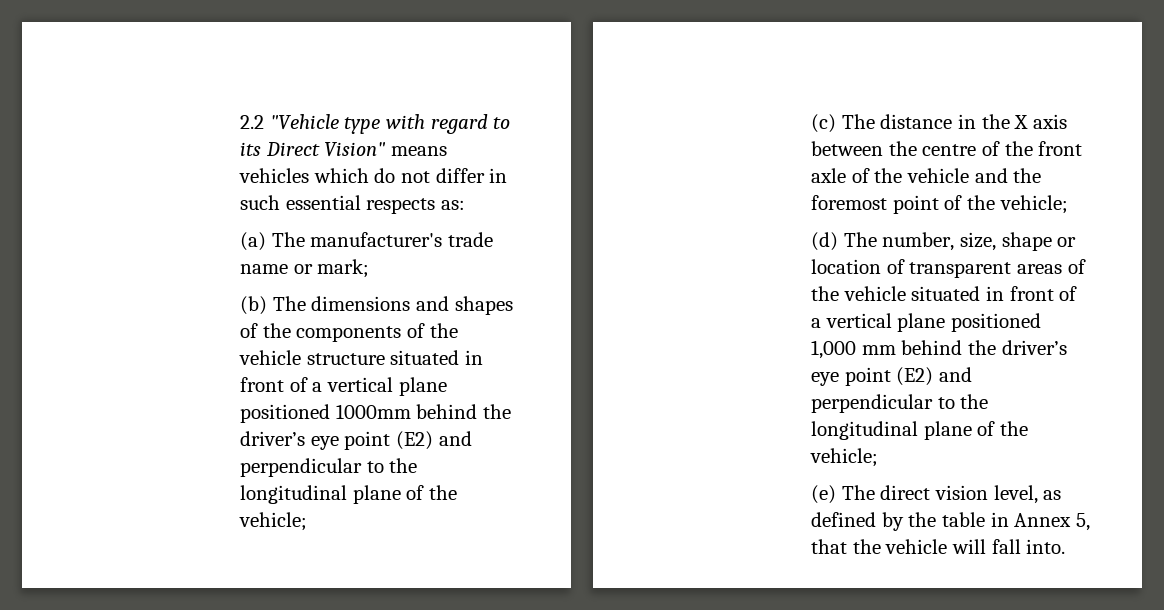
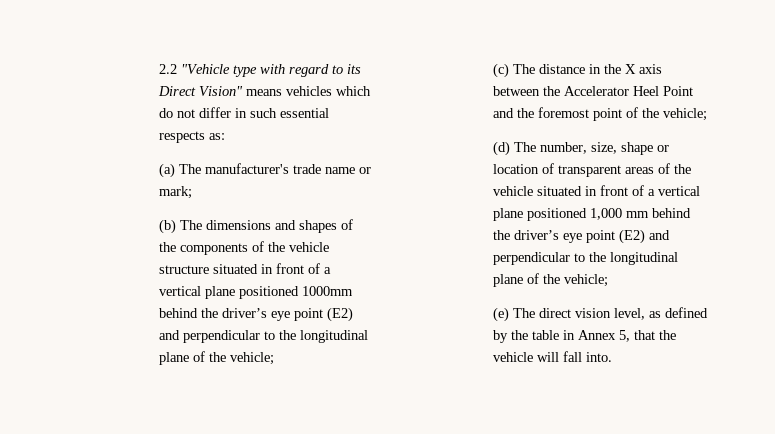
[922,141,1083,156] [811,168,970,183] centre of the front axle of the vehicle -> [564,86,694,96] Accelerator Heel Point

